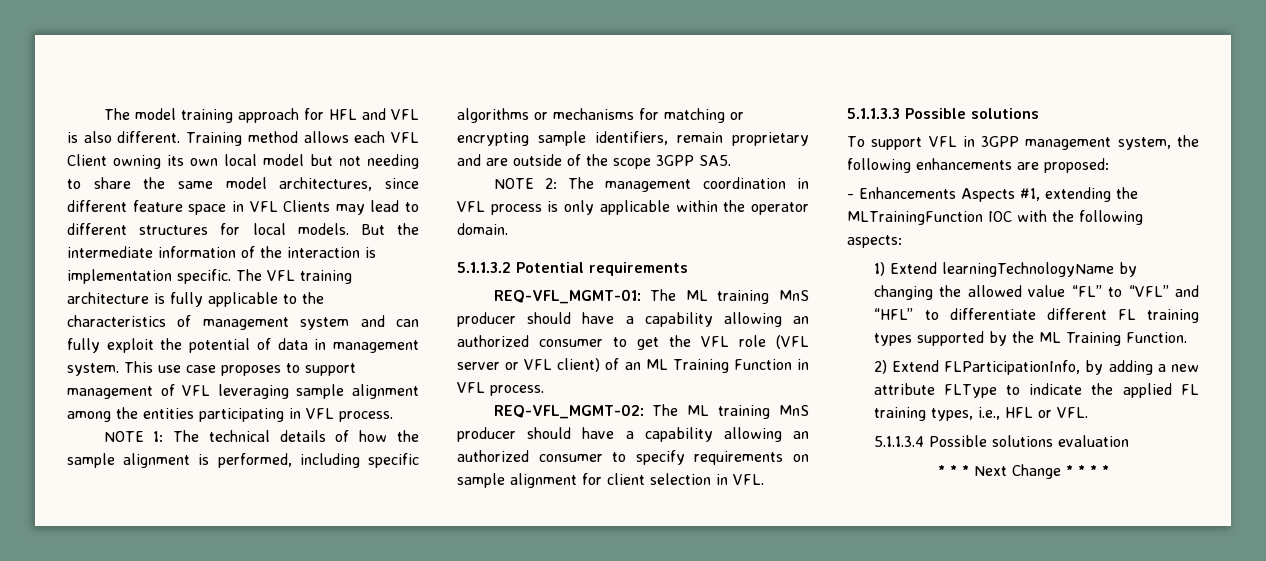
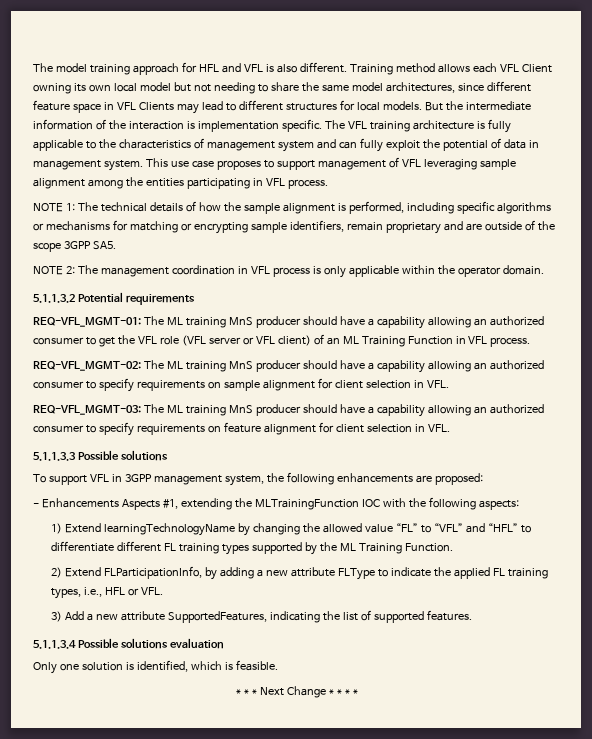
(764, 479) none -> [33,404,544,417] [33,422,450,436] // REQ-VFL_MGMT-03: The ML training MnS producer should have a capability allowing an authorized consumer to specify requirements on feature alignment for client selection in VFL.
[873,435,1129,447] 5.1.1.3.4 Possible solutions evaluation -> [50,610,472,623] [33,638,224,649] [33,660,278,674] 3) Add a new attribute SupportedFeatures, indicating the list of supported features. // 5.1.1.3.4 Possible solutions evaluation // Only one solution is identified, which is feasible.

